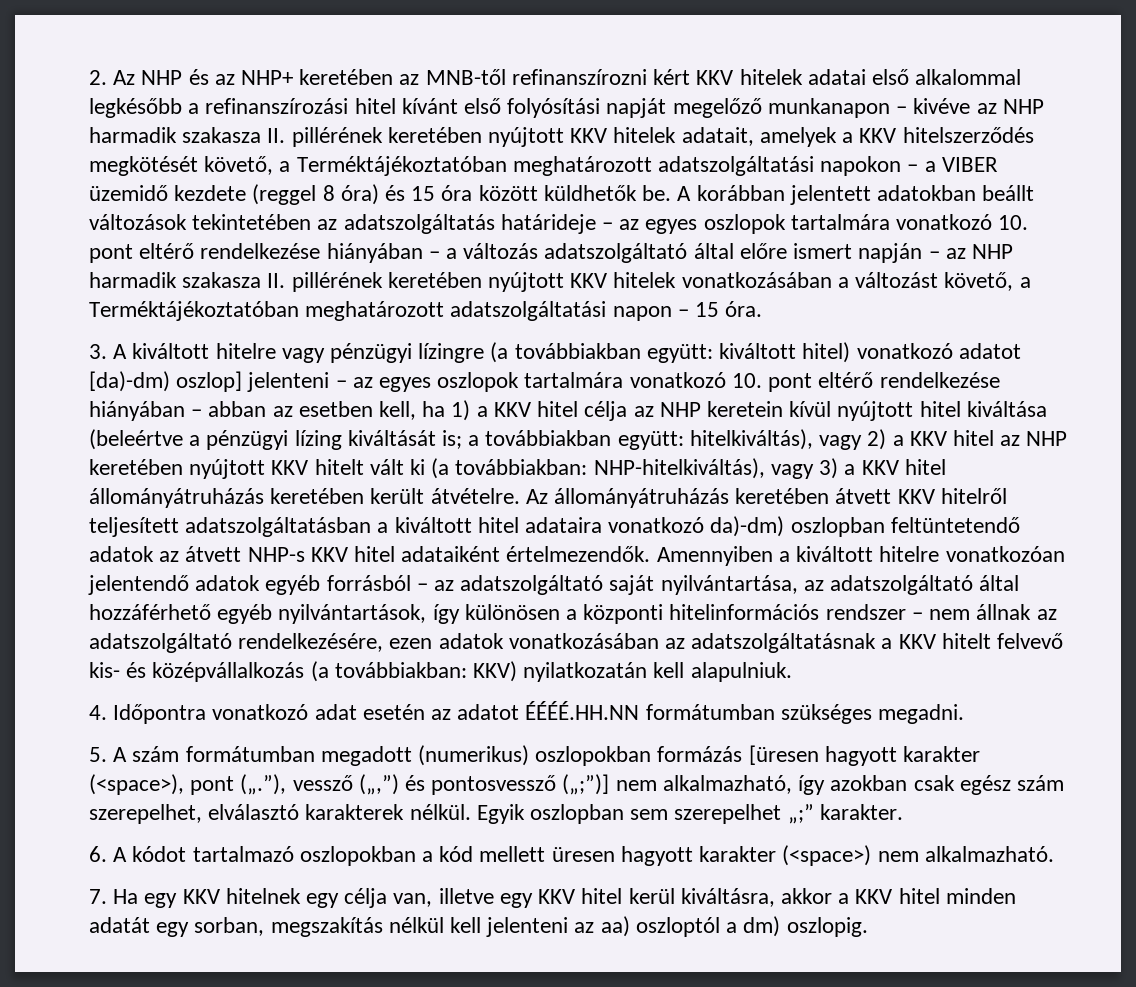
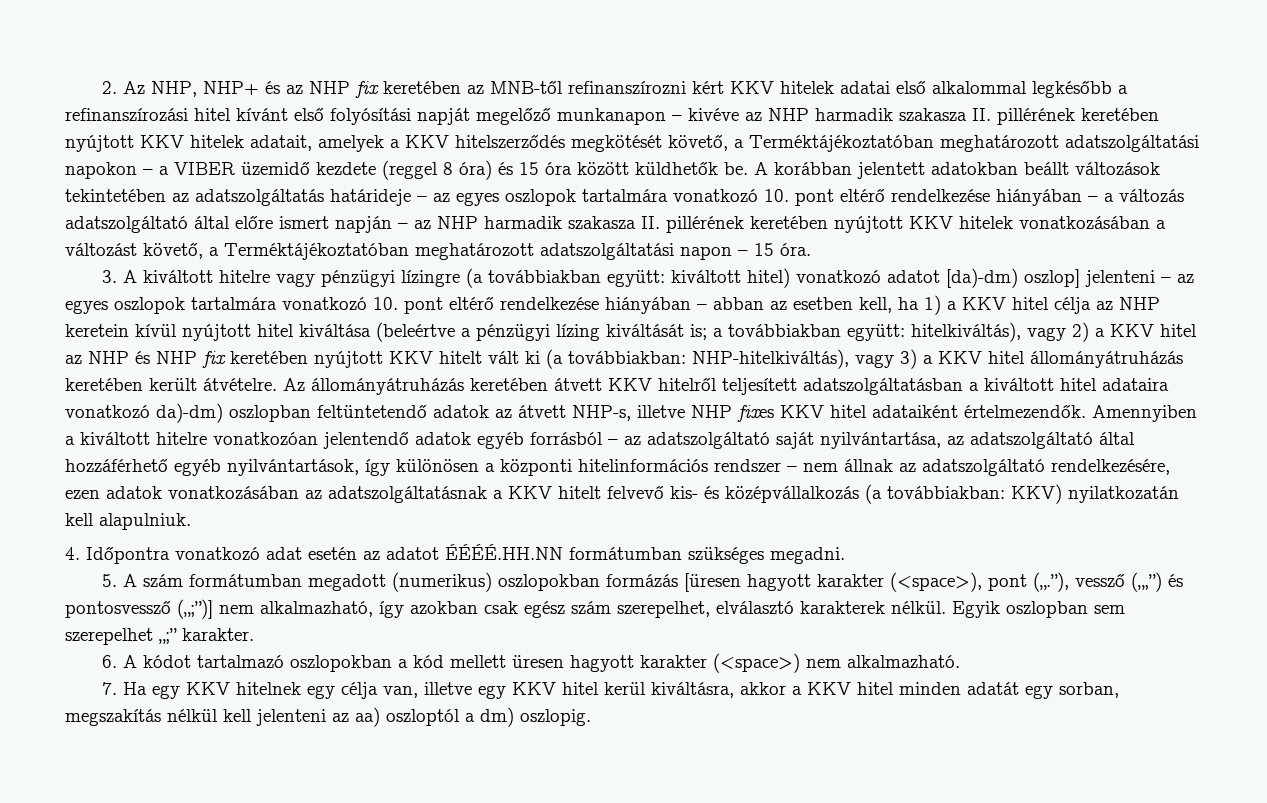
[141,69,294,85] NHP és az NHP+ -> [150,81,379,98] NHP, NHP+ és az NHP fix
(1068, 438) none -> [135,351,226,368] és NHP fix
[247,547,305,562] NHP-s -> [572,405,774,422] NHP-s, illetve NHP fixes

